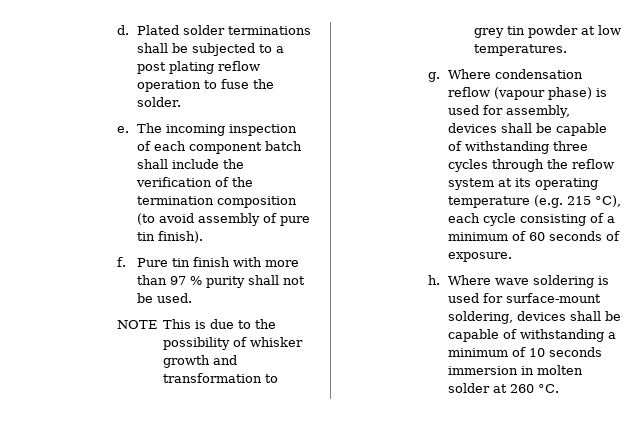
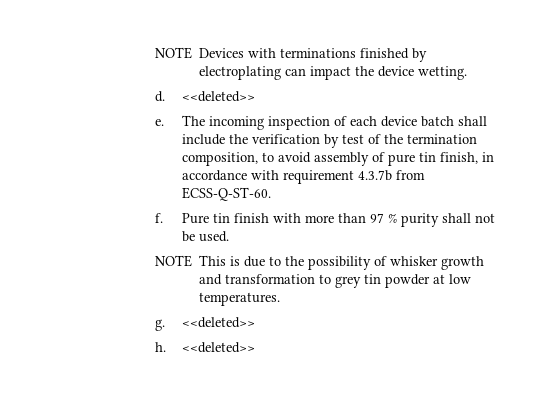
[116,25,311,35] [136,43,284,56] [136,61,260,74] [136,79,274,92] [136,97,182,107] d. Plated solder terminations shall be subjected to a post plating reflow operation to fuse the solder. -> [154,47,428,62] [199,66,468,80] [154,91,255,102] NOTE Devices with terminations finished by electroplating can impact the device wetting. // d. <<deleted>>
[188,142,262,154] component -> [380,116,417,127] device
(212, 182) none -> [323,134,364,148] by test
[216,196,297,208] [136,213,155,225] composition (to -> [181,152,274,166] composition, to
[157,231,203,243] finish). -> [439,152,494,164] [181,170,425,184] [181,187,271,201] finish, in accordance with requirement 4.3.7b from ECSS-Q-ST-60.
[447,69,583,79] [447,87,607,100] [447,105,571,118] [447,123,607,136] [447,141,588,154] [447,159,614,172] [447,178,598,190] [447,195,621,208] [447,213,615,226] [447,231,620,241] [447,252,512,262] [427,275,609,288] [447,293,601,303] [447,311,621,324] [447,329,616,342] [447,347,602,357] [447,365,583,375] [447,383,559,393] Where condensation reflow (vapour phase) is used for assembly, devices shall be capable of withstanding three cycles through the reflow system at its operating temperature (e.g. 215 °C), each cycle consisting of a minimum of 60 seconds of exposure. // h. Where wave soldering is used for surface-mount soldering, devices shall be capable of withstanding a minimum of 10 seconds immersion in molten solder at 260 °C. -> [181,317,255,328] [154,342,255,353] <<deleted>> // h. <<deleted>>

